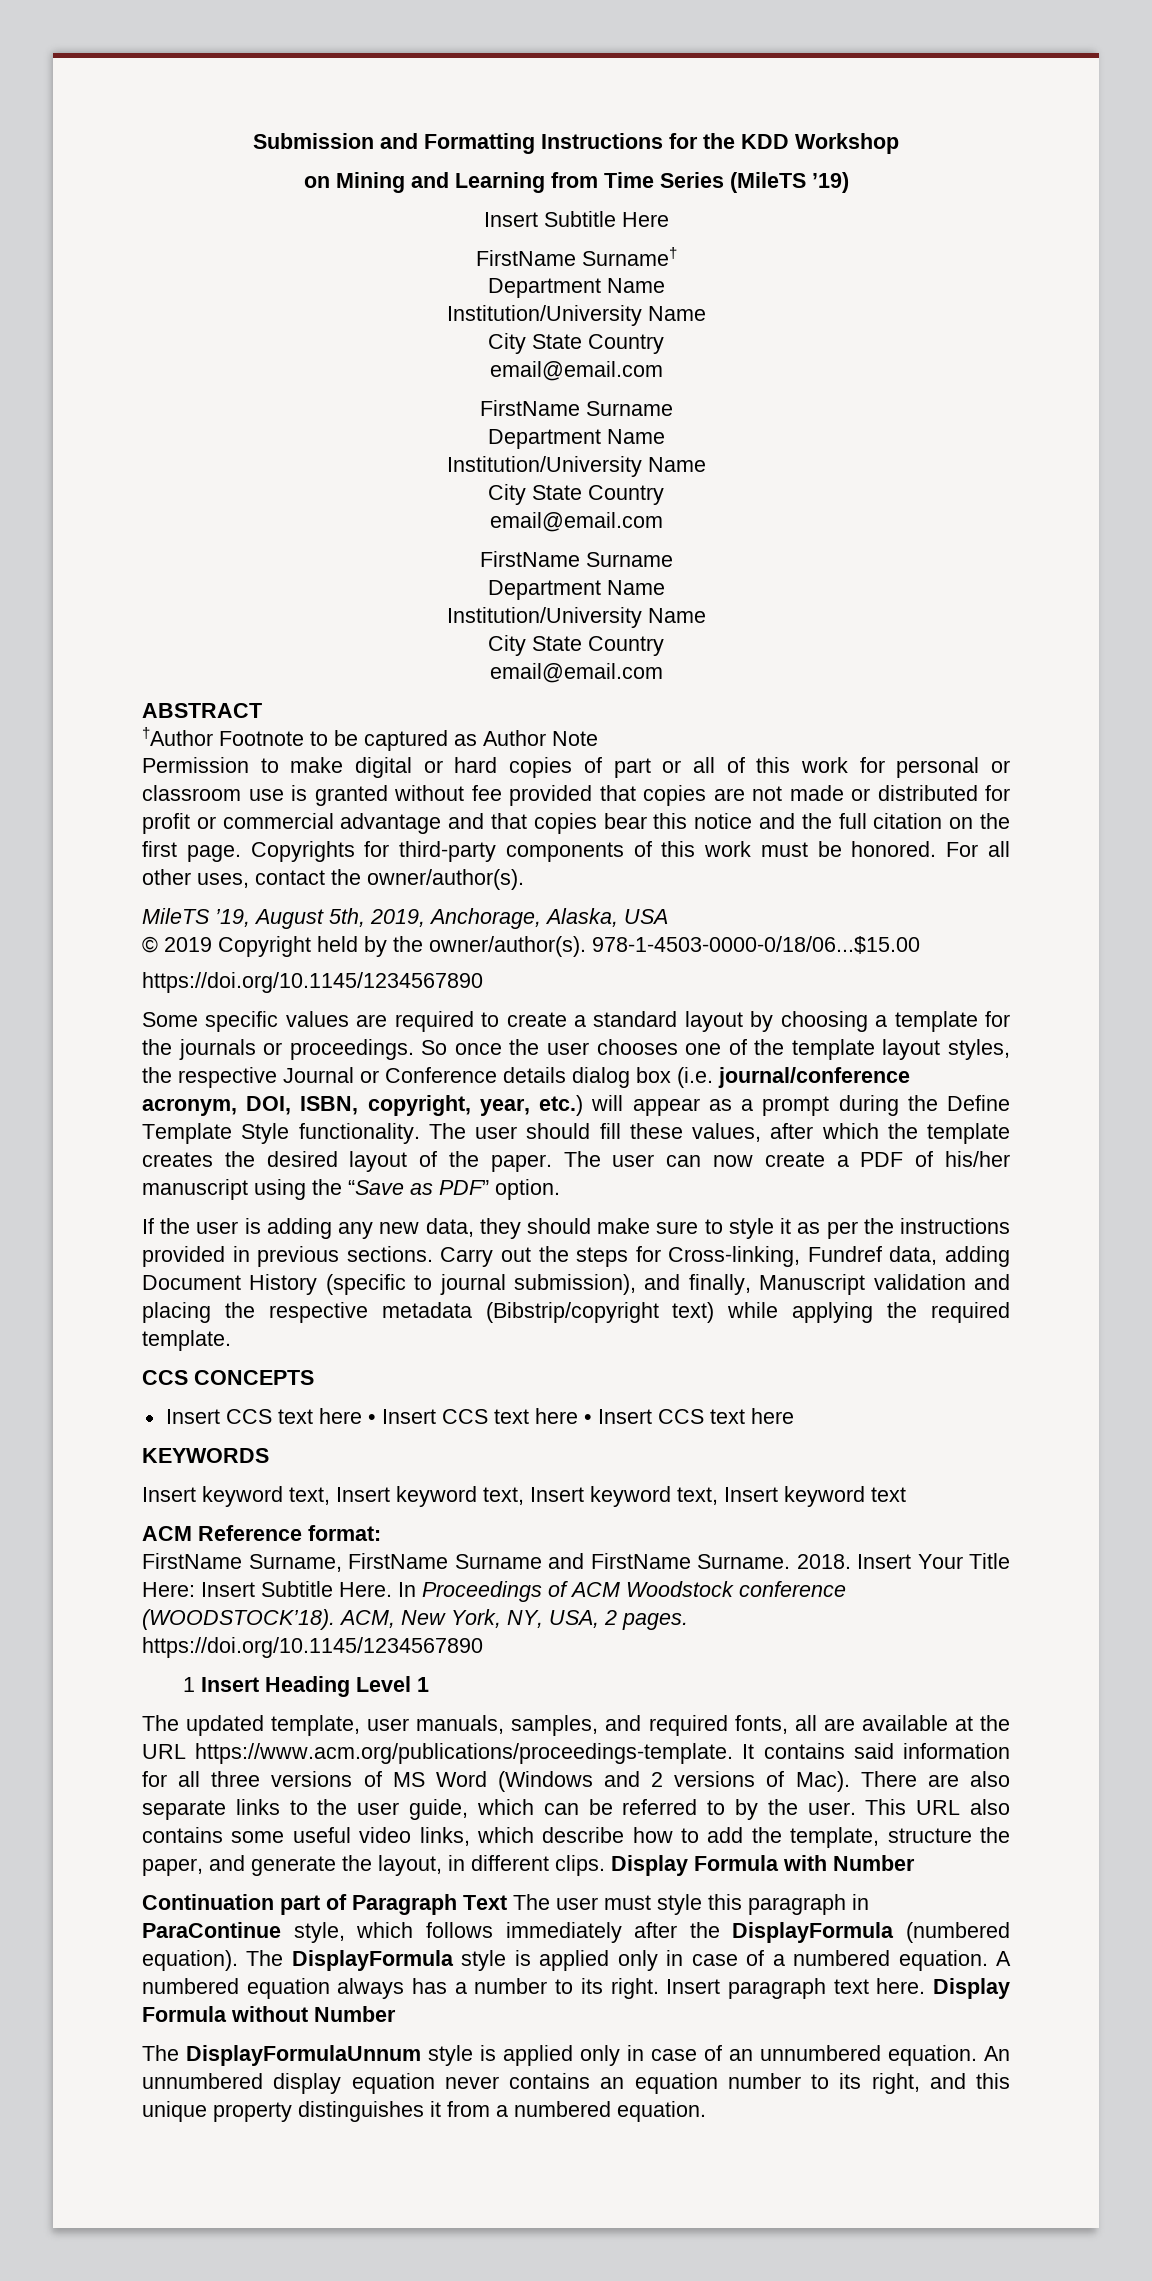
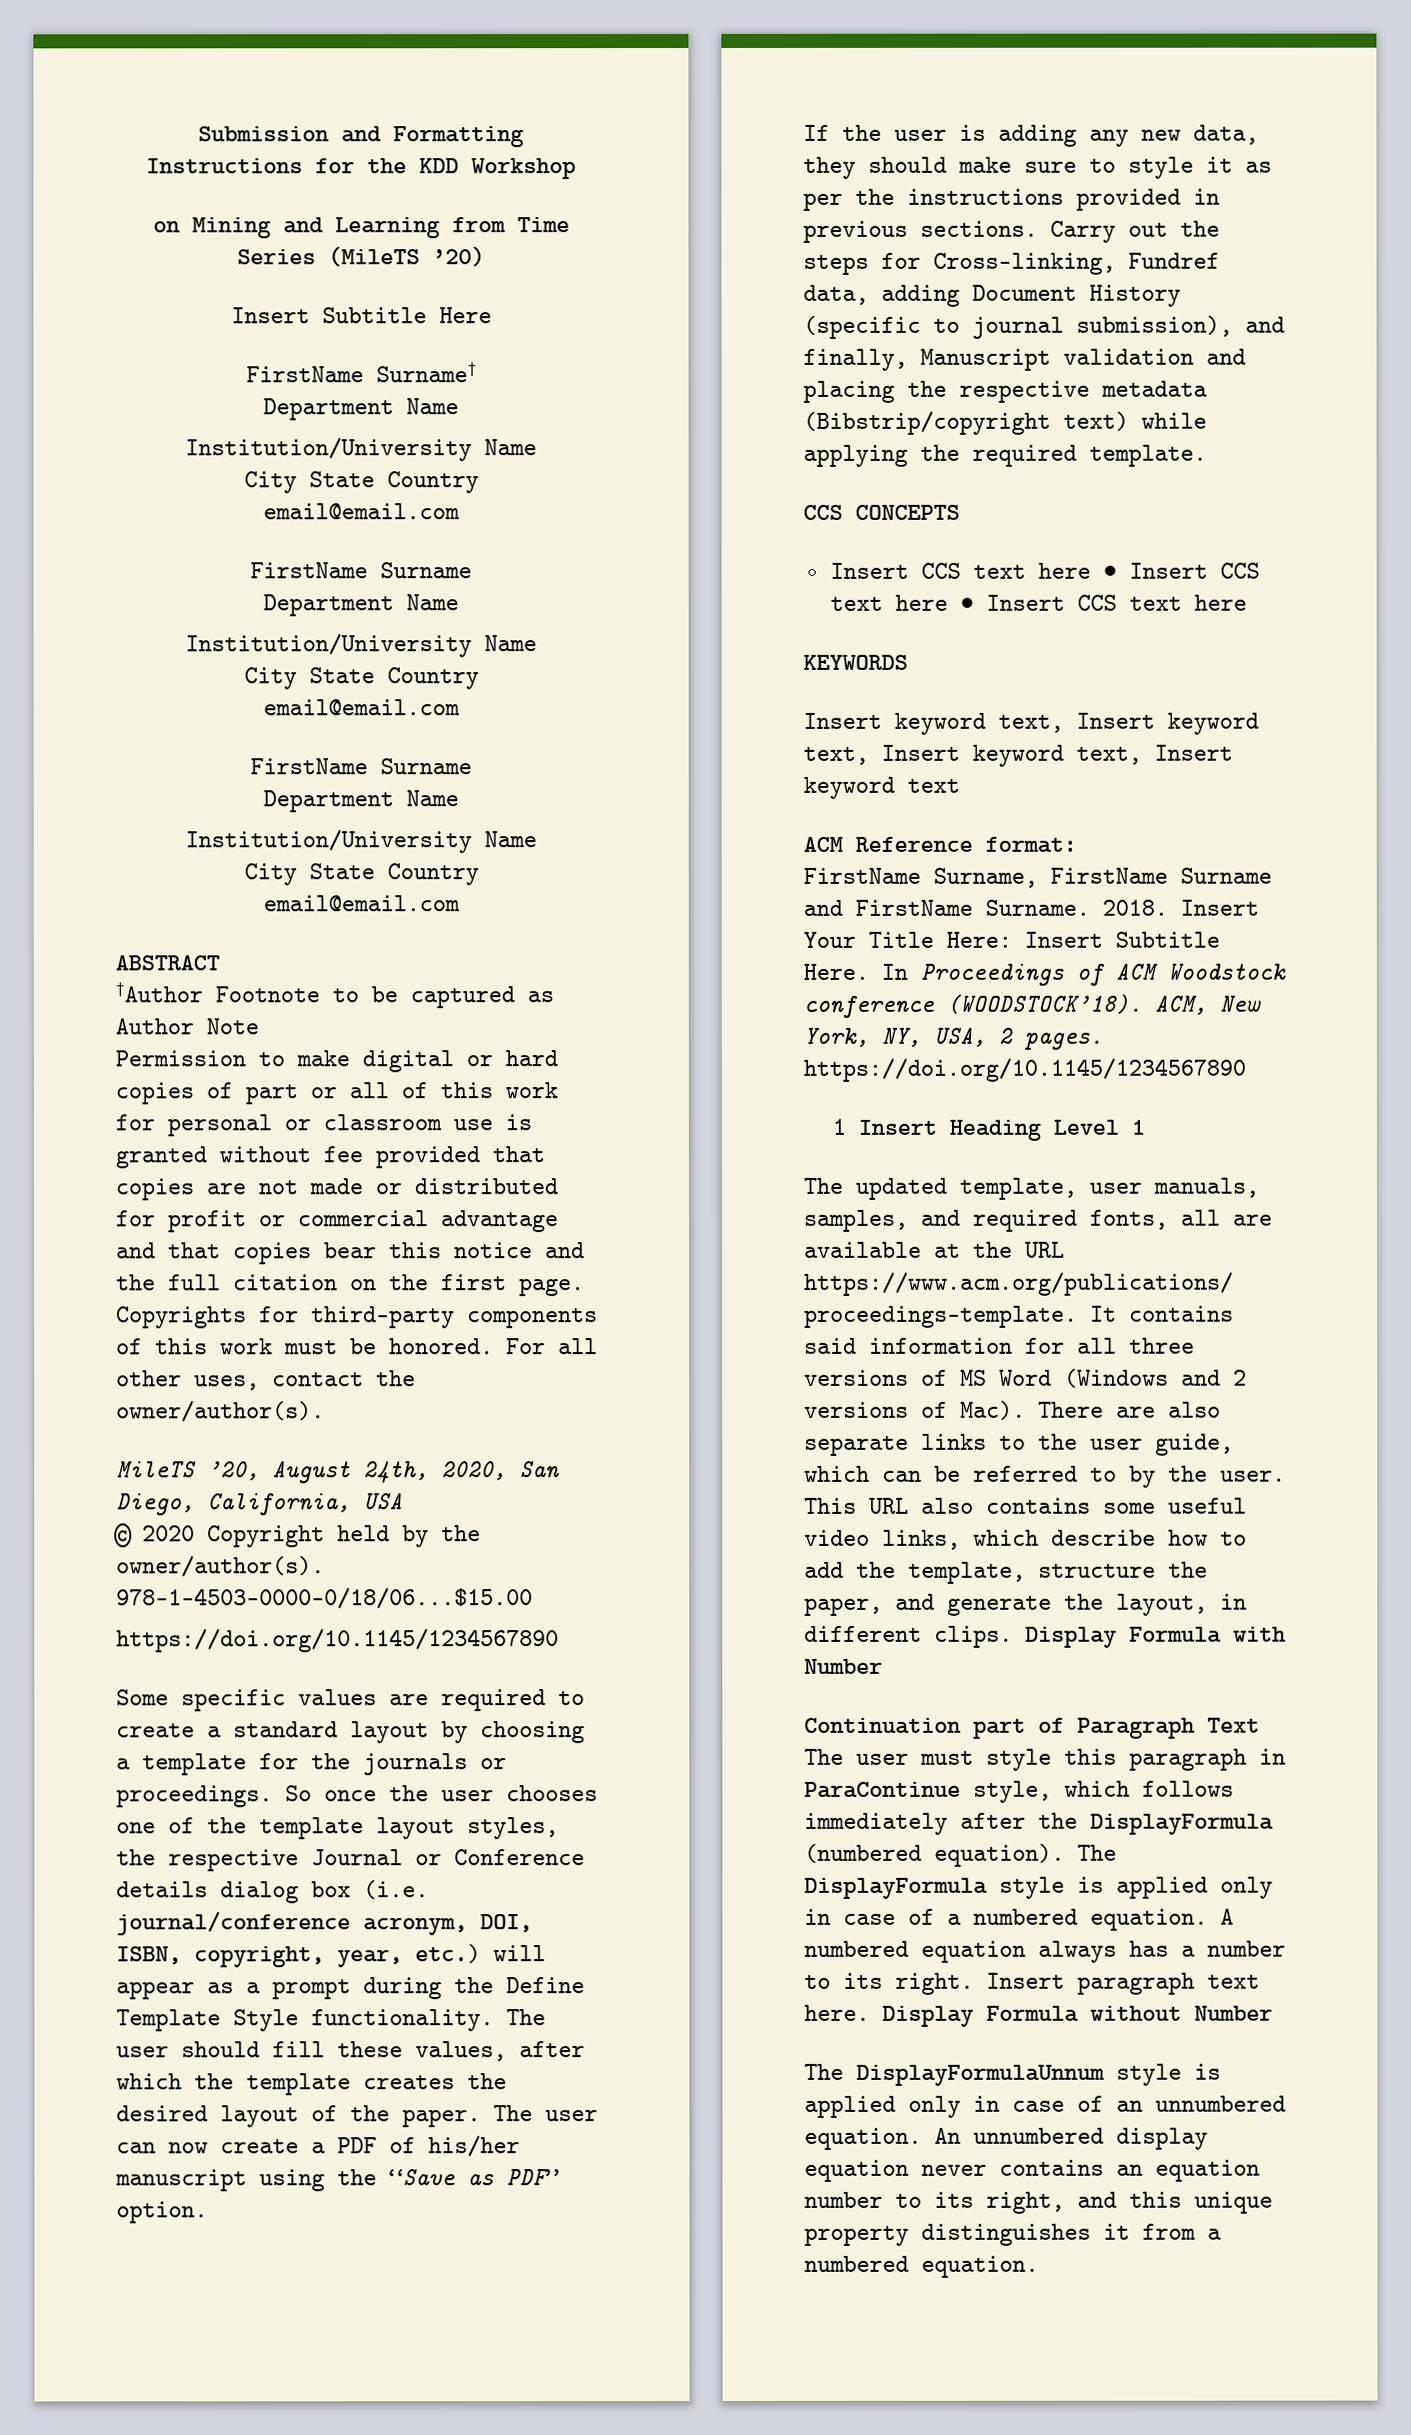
[811,172,849,193] ’19) -> [432,246,485,268] ’20)
[215,908,618,929] ’19, August 5th, 2019, Anchorage, Alaska, -> [207,1461,560,1484] [116,1493,351,1516] ’20, August 24th, 2020, San Diego, California,
[164,937,212,952] 2019 -> [142,1525,195,1542] 2020

